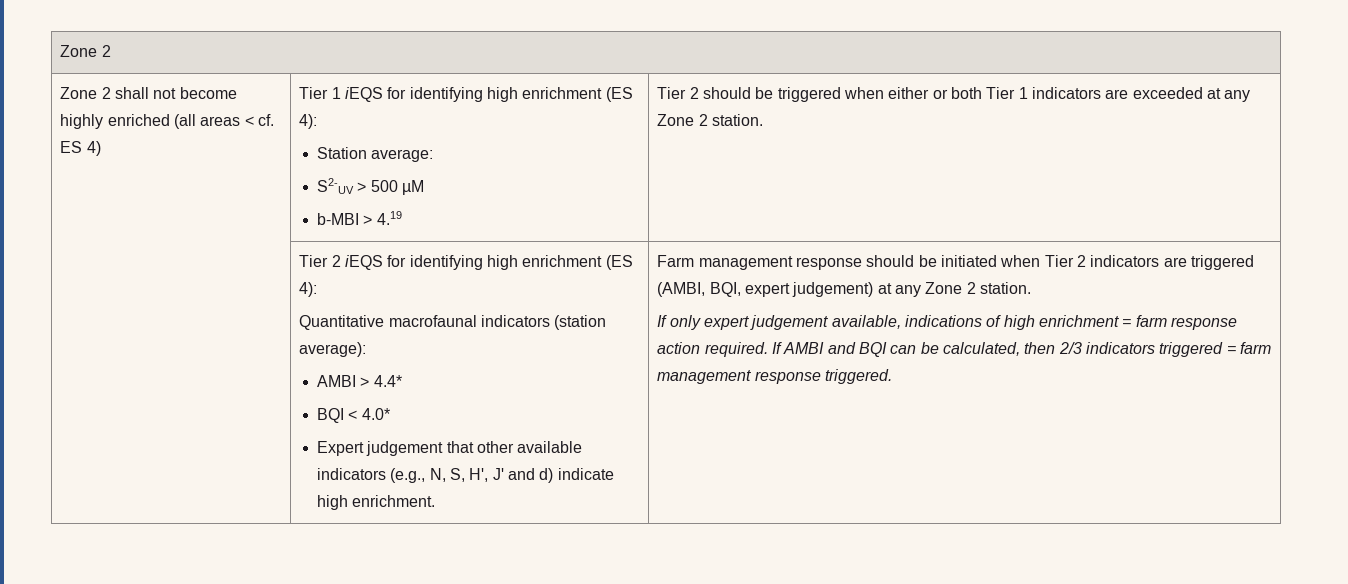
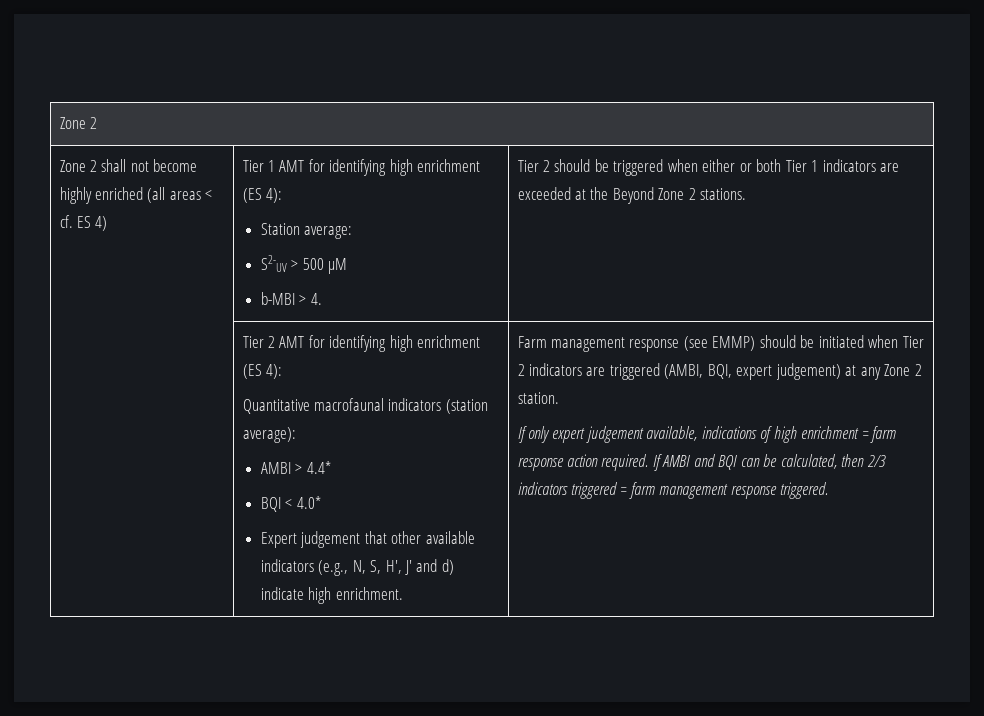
[345,87,384,102] iEQS -> [279,160,305,172] AMT
[376,211,402,225] 4.19 -> [310,293,322,305] 4.
[1224,90,1251,102] [657,114,764,126] [299,255,384,270] any Zone 2 station. // | Tier 2 iEQS -> [590,187,747,204] [242,336,305,348] the Beyond Zone 2 stations. // | Tier 2 AMT
(863, 263) none -> [683,336,756,351] (see EMMP)

